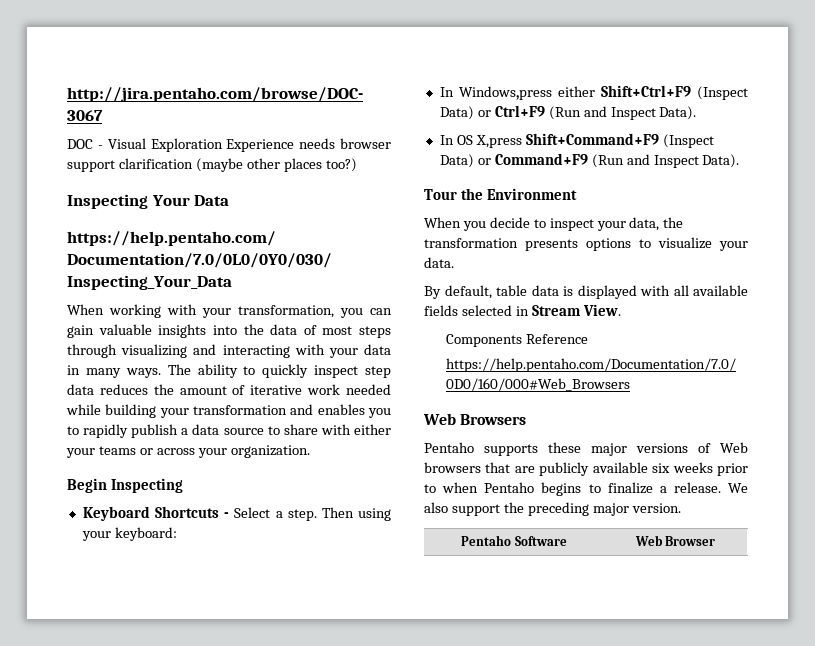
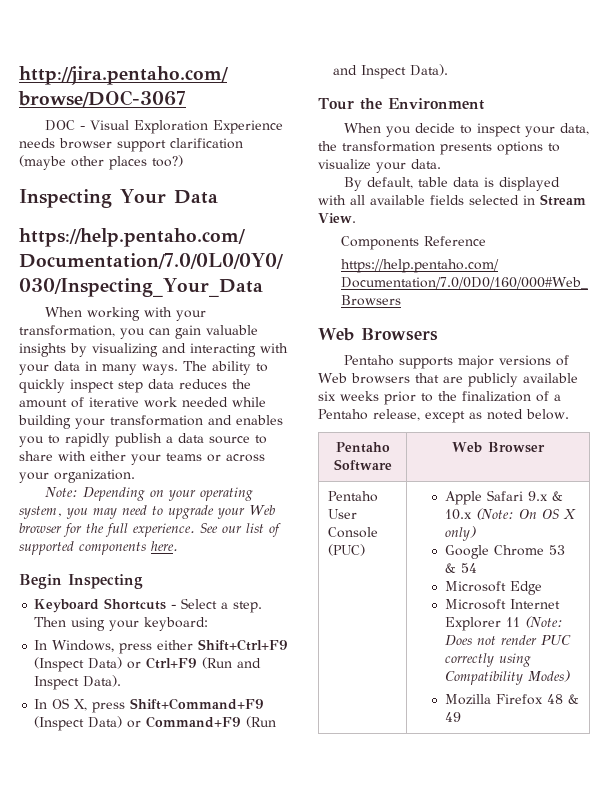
[212,324,391,338] [67,344,117,358] into the data of most steps through -> [70,343,87,357] by
(310, 451) none -> [44,487,253,501] [19,505,275,519] [19,523,281,537] [19,541,178,555] // Note: Depending on your operating system, you may need to upgrade your Web browser for the full experience. See our list of supported components here.
[458,86,552,100] Windows,press -> [52,640,153,654] Windows, press
[475,135,522,148] X,press -> [74,699,126,713] X, press
[548,442,581,453] these -> (453, 363) none
[442,482,748,496] [424,502,681,516] [461,535,567,546] [634,535,716,546] when Pentaho begins to finalize a release. We also support the preceding major version. // Pentaho Software | Web Browser -> [438,391,561,402] [318,409,569,423] [335,442,390,453] [333,459,392,471] [452,442,545,453] [327,491,378,502] [327,509,357,519] [327,527,378,538] [327,544,365,556] [444,490,563,505] [444,508,576,520] [444,526,476,541] [444,545,565,559] [444,563,477,573] [444,581,542,595] [444,599,560,610] [444,616,563,631] [444,635,571,646] [444,653,531,667] [444,670,570,685] [444,694,579,705] [444,712,461,722] the finalization of a Pentaho release, except as noted below. // Pentaho Software | Web Browser // Pentaho User Console (PUC) | Apple Safari 9.x & 10.x (Note: On OS X only) // Google Chrome 53 & 54 // Microsoft Edge // Microsoft Internet Explorer 11 (Note: Does not render PUC correctly using Compatibility Modes) // Mozilla Firefox 48 & 49

